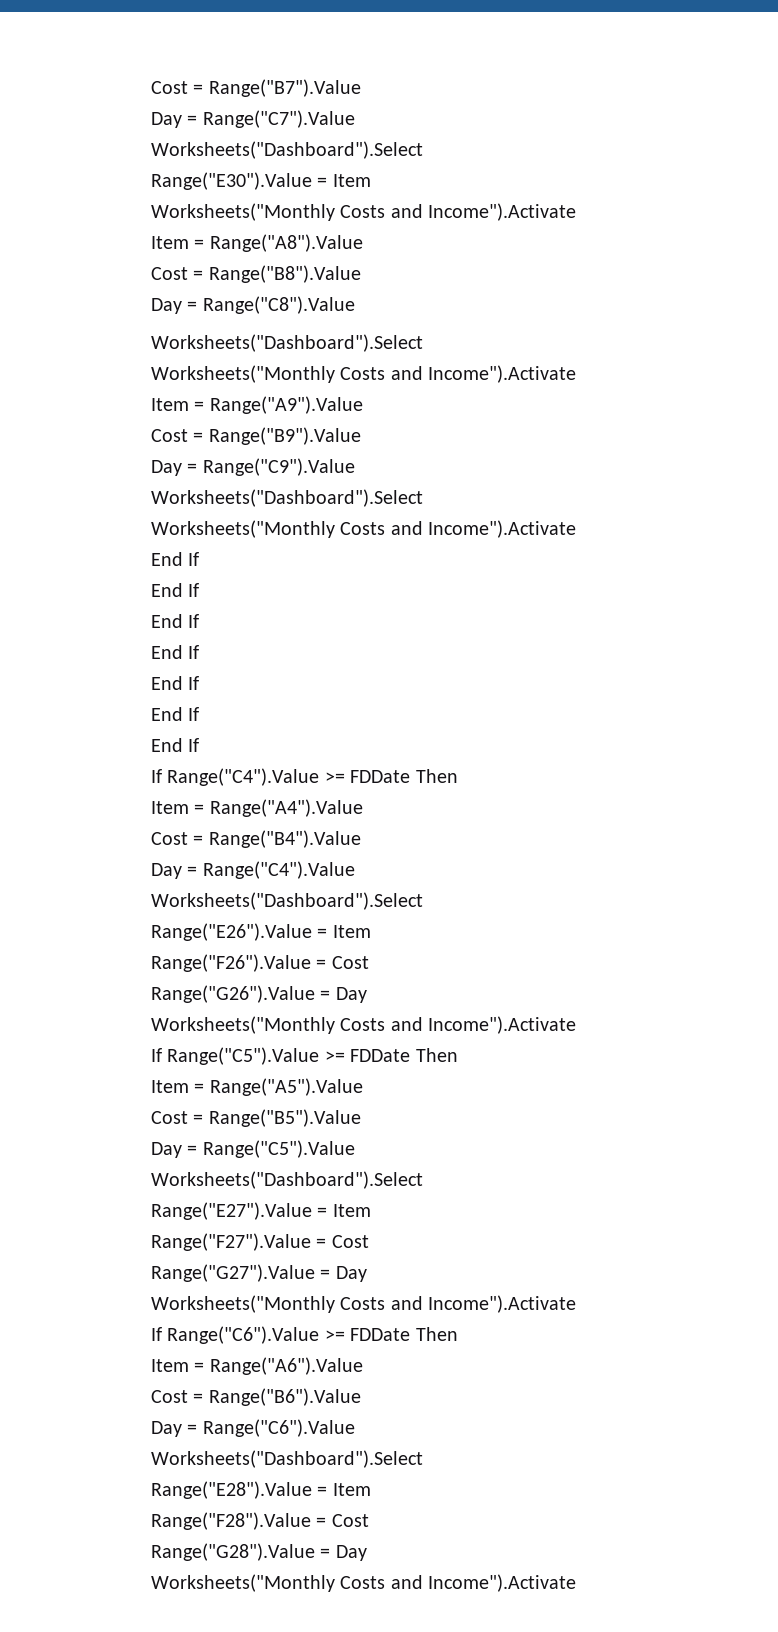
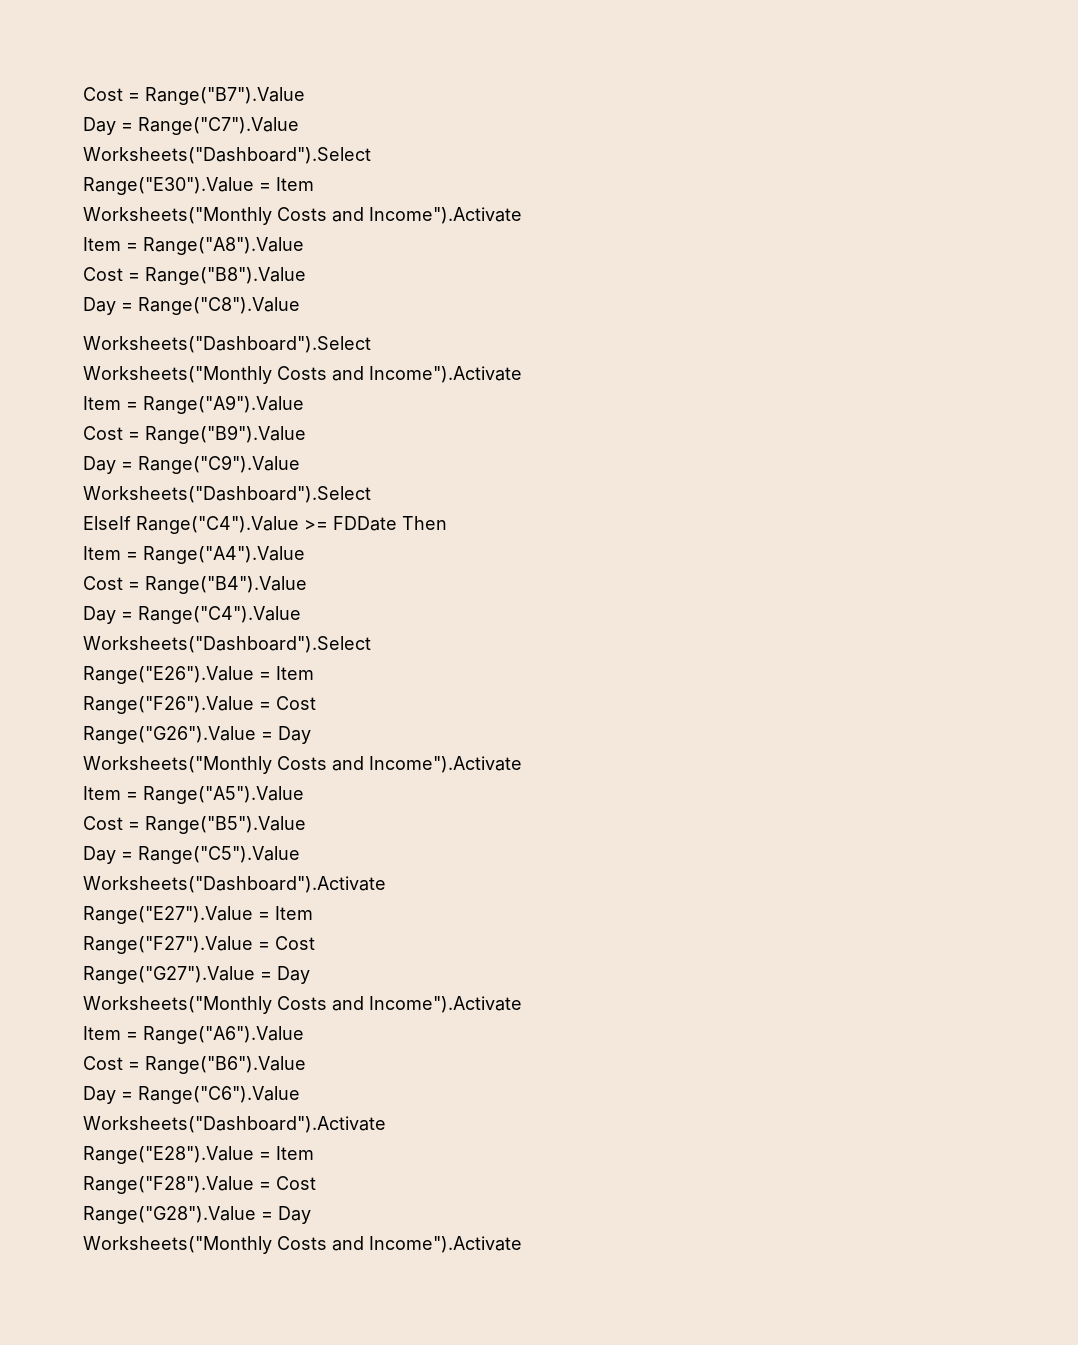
[150,520,577,538] [150,552,200,566] [150,583,200,597] [150,614,200,628] [150,645,200,659] [150,676,200,690] [150,707,200,721] [150,738,200,752] [150,769,162,783] Worksheets("Monthly Costs and Income").Activate // End If // End If // End If // End If // End If // End If // End If // If -> [82,516,131,530] ElseIf
[150,1047,458,1065] // If Range("C5").Value >= FDDate Then -> (522, 764) none
[150,1171,423,1189] Worksheets("Dashboard").Select -> [82,876,386,893] Worksheets("Dashboard").Activate
[150,1326,458,1344] // If Range("C6").Value >= FDDate Then -> (522, 1004) none
[150,1450,423,1468] Worksheets("Dashboard").Select -> [82,1116,386,1133] Worksheets("Dashboard").Activate

